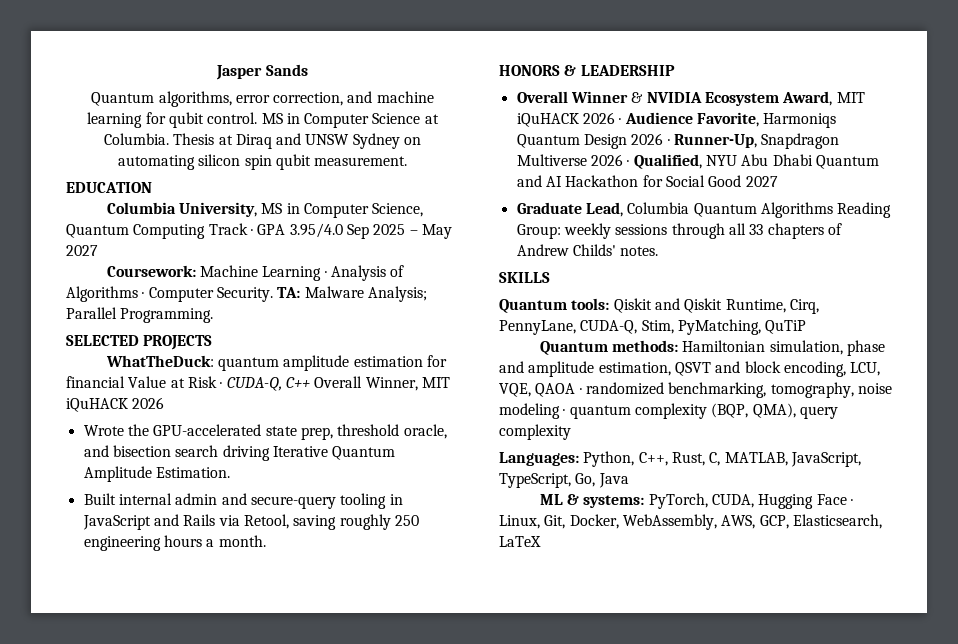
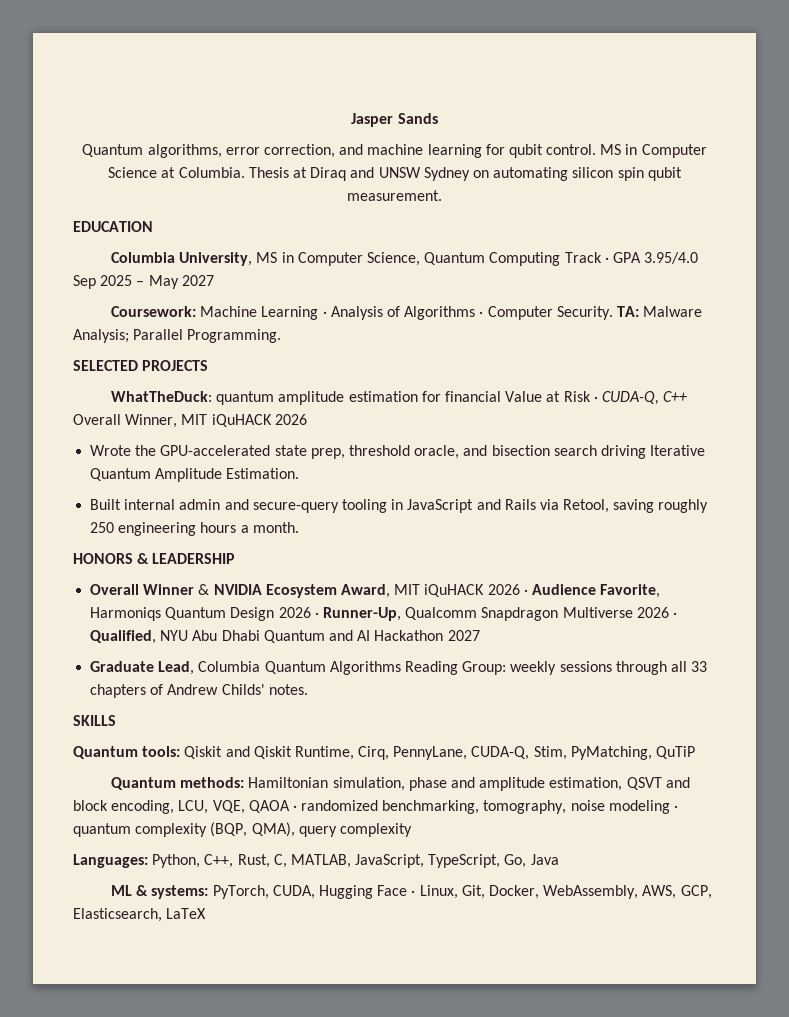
(757, 141) none -> [405,607,478,620] Qualcomm
[642,175,742,187] for Social Good -> (444, 635) none

